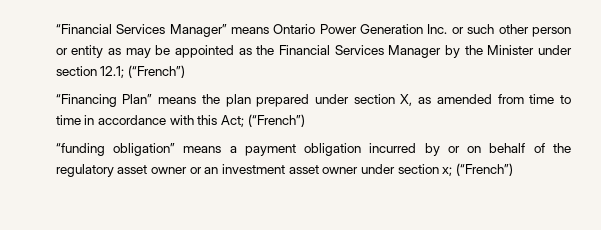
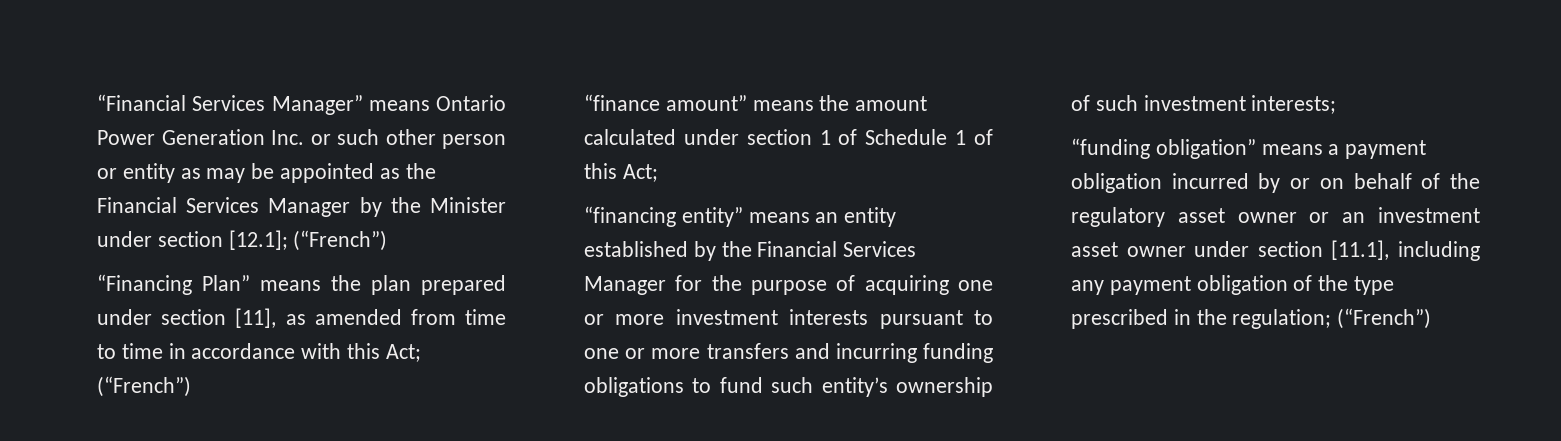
[100,66,125,78] 12.1; -> [228,230,288,250] [12.1];
[400,94,413,106] X, -> [235,308,277,328] [11],
(305, 120) none -> [584,94,928,111] [584,129,993,145] [584,163,658,182] [584,206,897,227] [584,241,917,261] [584,275,993,295] [584,309,993,329] [584,343,993,363] [584,377,993,397] [1071,95,1337,114] // “finance amount” means the amount calculated under section 1 of Schedule 1 of this Act; // “financing entity” means an entity established by the Financial Services Manager for the purpose of acquiring one or more investment interests pursuant to one or more transfers and incurring funding obligations to fund such entity’s ownership of such investment interests;
[442,167,453,176] x; -> [1331,240,1480,261] [1071,275,1395,295] [1071,309,1332,329] [11.1], including any payment obligation of the type prescribed in the regulation;

